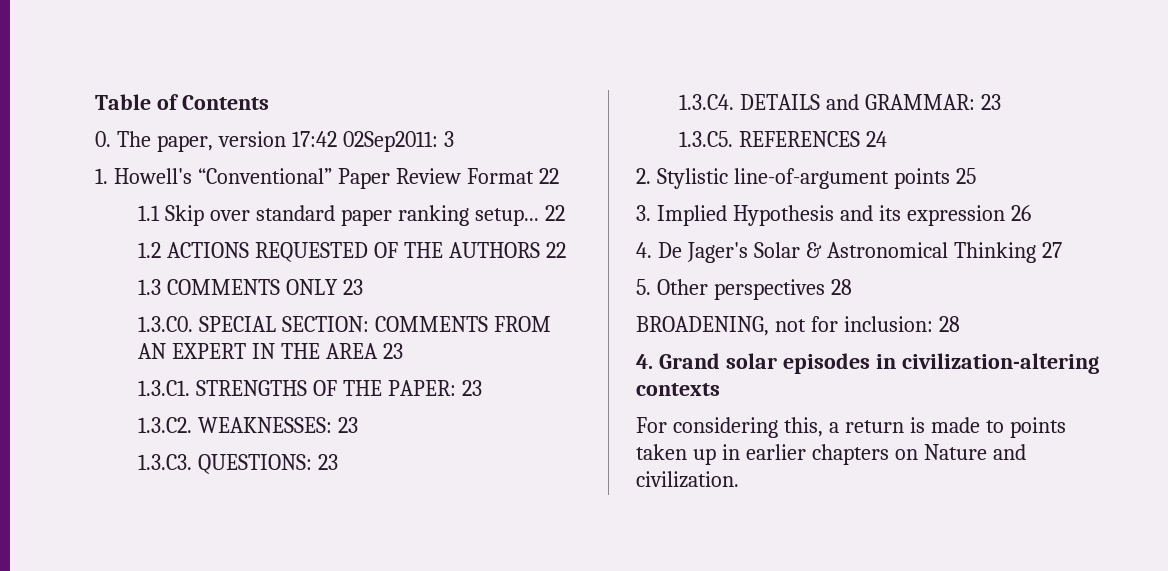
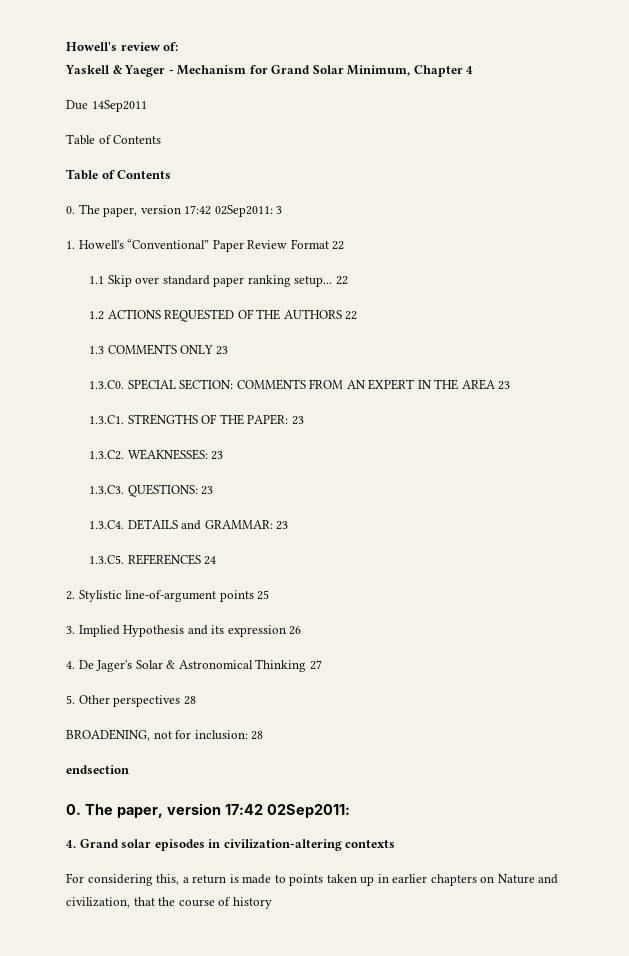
(95, 102) none -> [66,42,179,51] [65,65,474,77] [66,100,147,112] [66,134,162,145] Howell's review of: // Yaskell & Yaeger - Mechanism for Grand Solar Minimum, Chapter 4 // Due 14Sep2011 // Table of Contents //
(960, 324) none -> [66,765,129,774] [66,803,350,818] // endsection // 0. The paper, version 17:42 02Sep2011:
[636,471,739,488] civilization. -> [66,897,272,909] civilization, that the course of history

